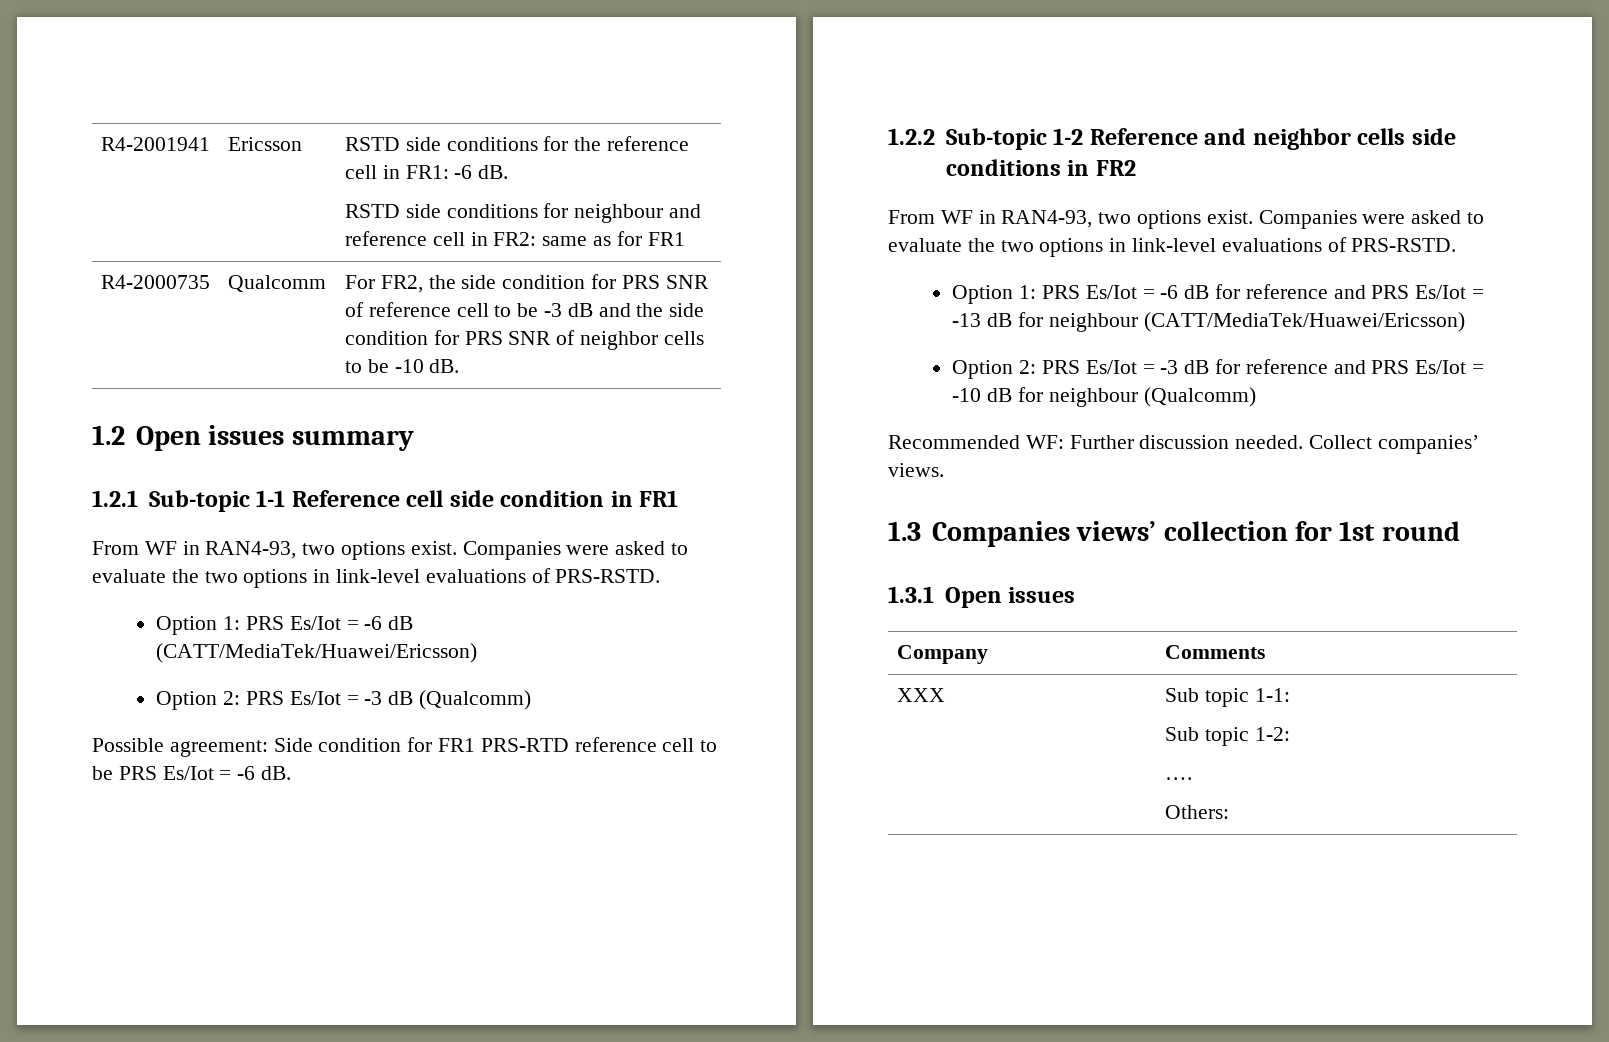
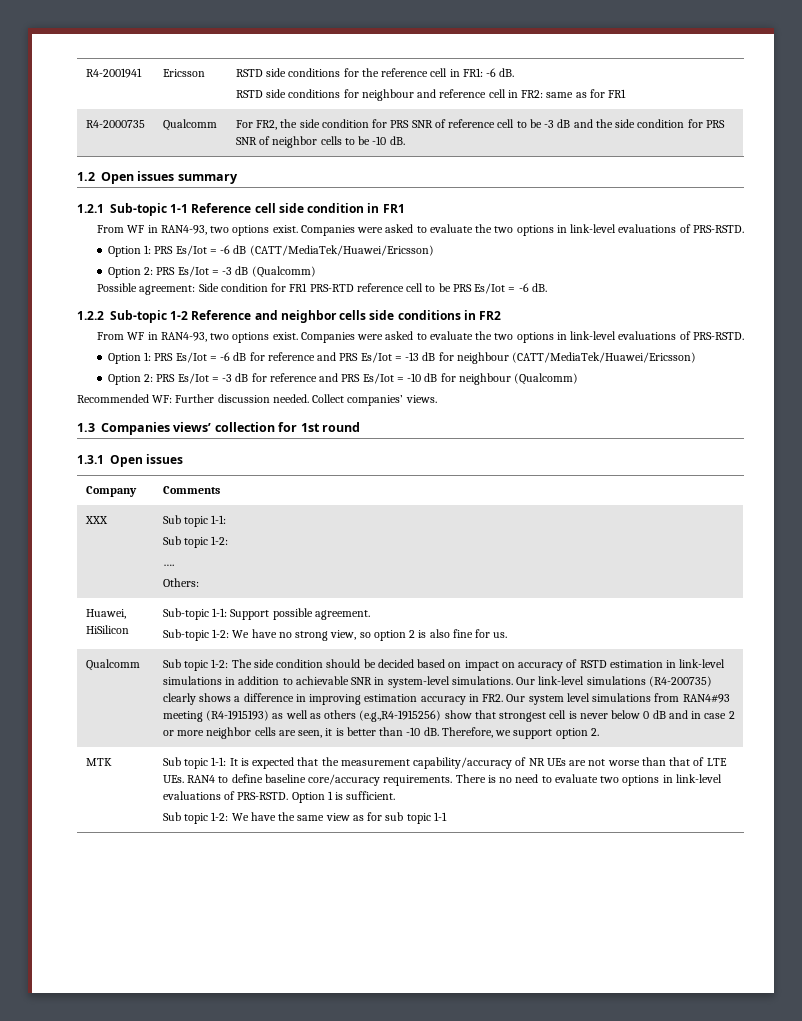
(1229, 812) none -> [85,609,126,619] [85,625,129,634] [162,608,370,620] [162,629,508,641] [85,659,140,671] [162,659,726,671] [162,676,712,688] [162,693,730,705] [162,710,735,722] [162,727,599,739] [85,758,112,766] [162,757,727,769] [162,774,722,786] [162,791,396,803] [162,812,447,824] // Huawei, HiSilicon | Sub-topic 1-1: Support possible agreement. // Sub-topic 1-2: We have no strong view, so option 2 is also fine for us. // Qualcomm | Sub topic 1-2: The side condition should be decided based on impact on accuracy of RSTD estimation in link-level simulations in addition to achievable SNR in system-level simulations. Our link-level simulations (R4-200735) clearly shows a difference in improving estimation accuracy in FR2. Our system level simulations from RAN4#93 meeting (R4-1915193) as well as others (e.g.,R4-1915256) show that strongest cell is never below 0 dB and in case 2 or more neighbor cells are seen, it is better than -10 dB. Therefore, we support option 2. // MTK | Sub topic 1-1: It is expected that the measurement capability/accuracy of NR UEs are not worse than that of LTE UEs. RAN4 to define baseline core/accuracy requirements. There is no need to evaluate two options in link-level evaluations of PRS-RSTD. Option 1 is sufficient. // Sub topic 1-2: We have the same view as for sub topic 1-1

